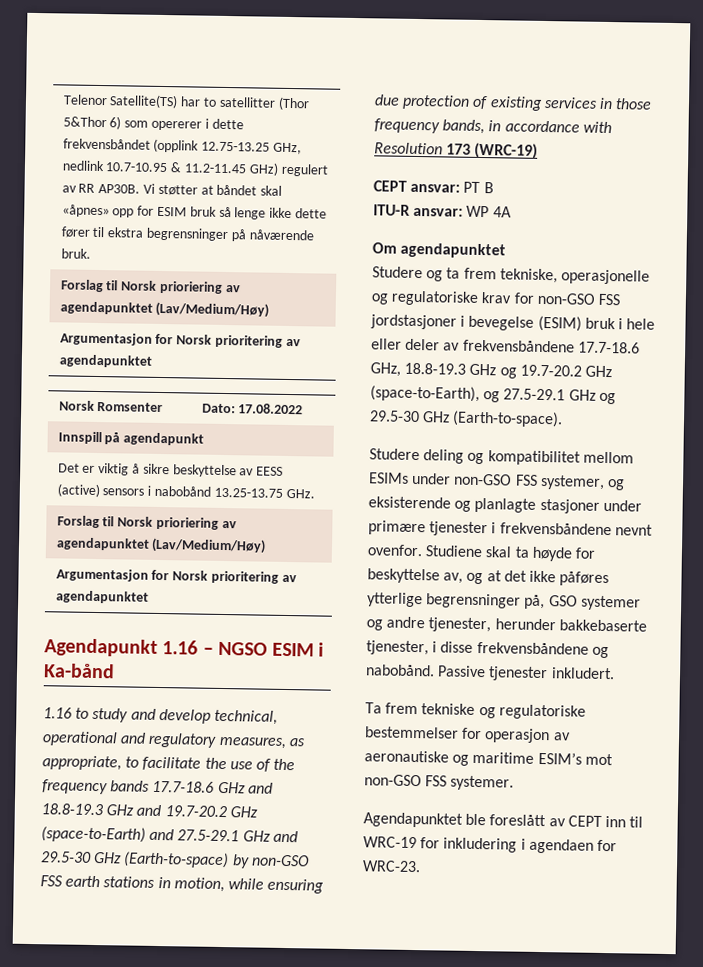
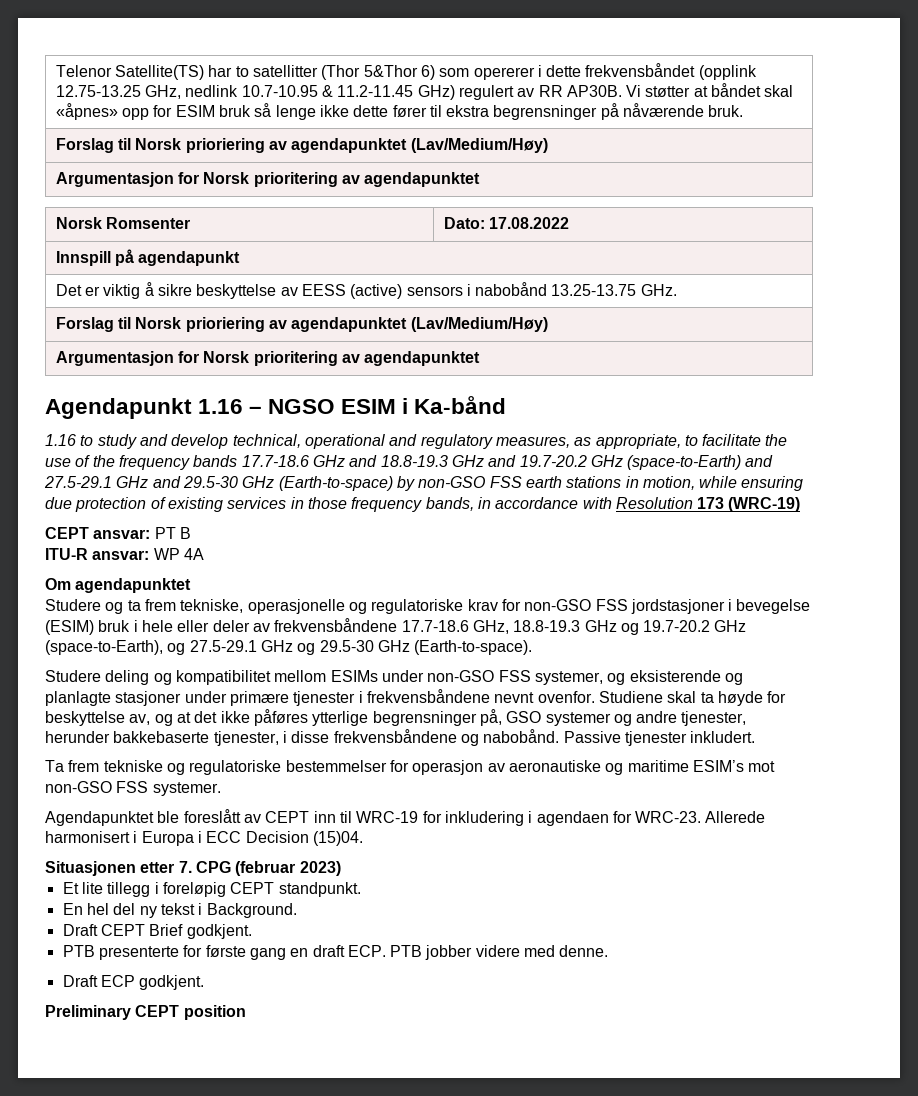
(421, 866) none -> [705,811,766,823] [45,831,363,846] [45,861,341,876] [62,882,361,897] [62,903,297,918] [62,924,252,939] [62,945,609,960] [62,975,205,990] [45,1005,246,1020] Allerede harmonisert i Europa i ECC Decision (15)04. // Situasjonen etter 7. CPG (februar 2023) // Et lite tillegg i foreløpig CEPT standpunkt. // En hel del ny tekst i Background. // Draft CEPT Brief godkjent. // PTB presenterte for første gang en draft ECP. PTB jobber videre med denne. // Draft ECP godkjent. // Preliminary CEPT position

